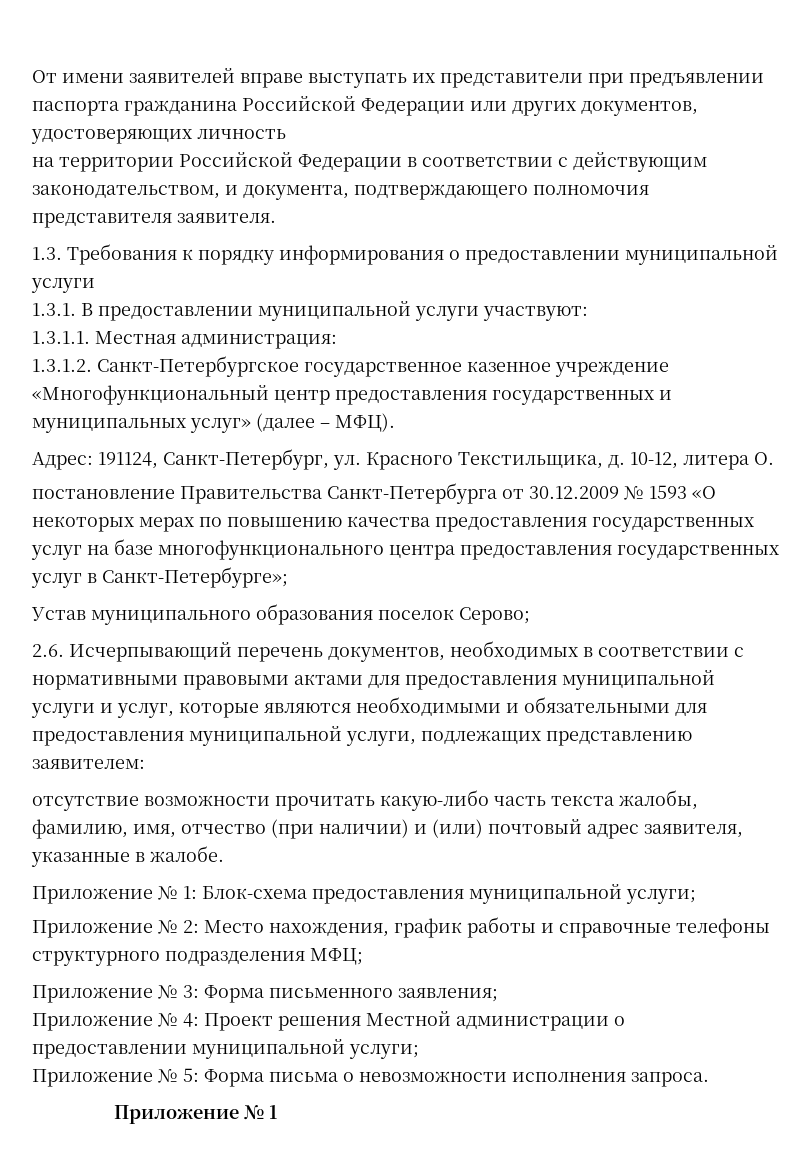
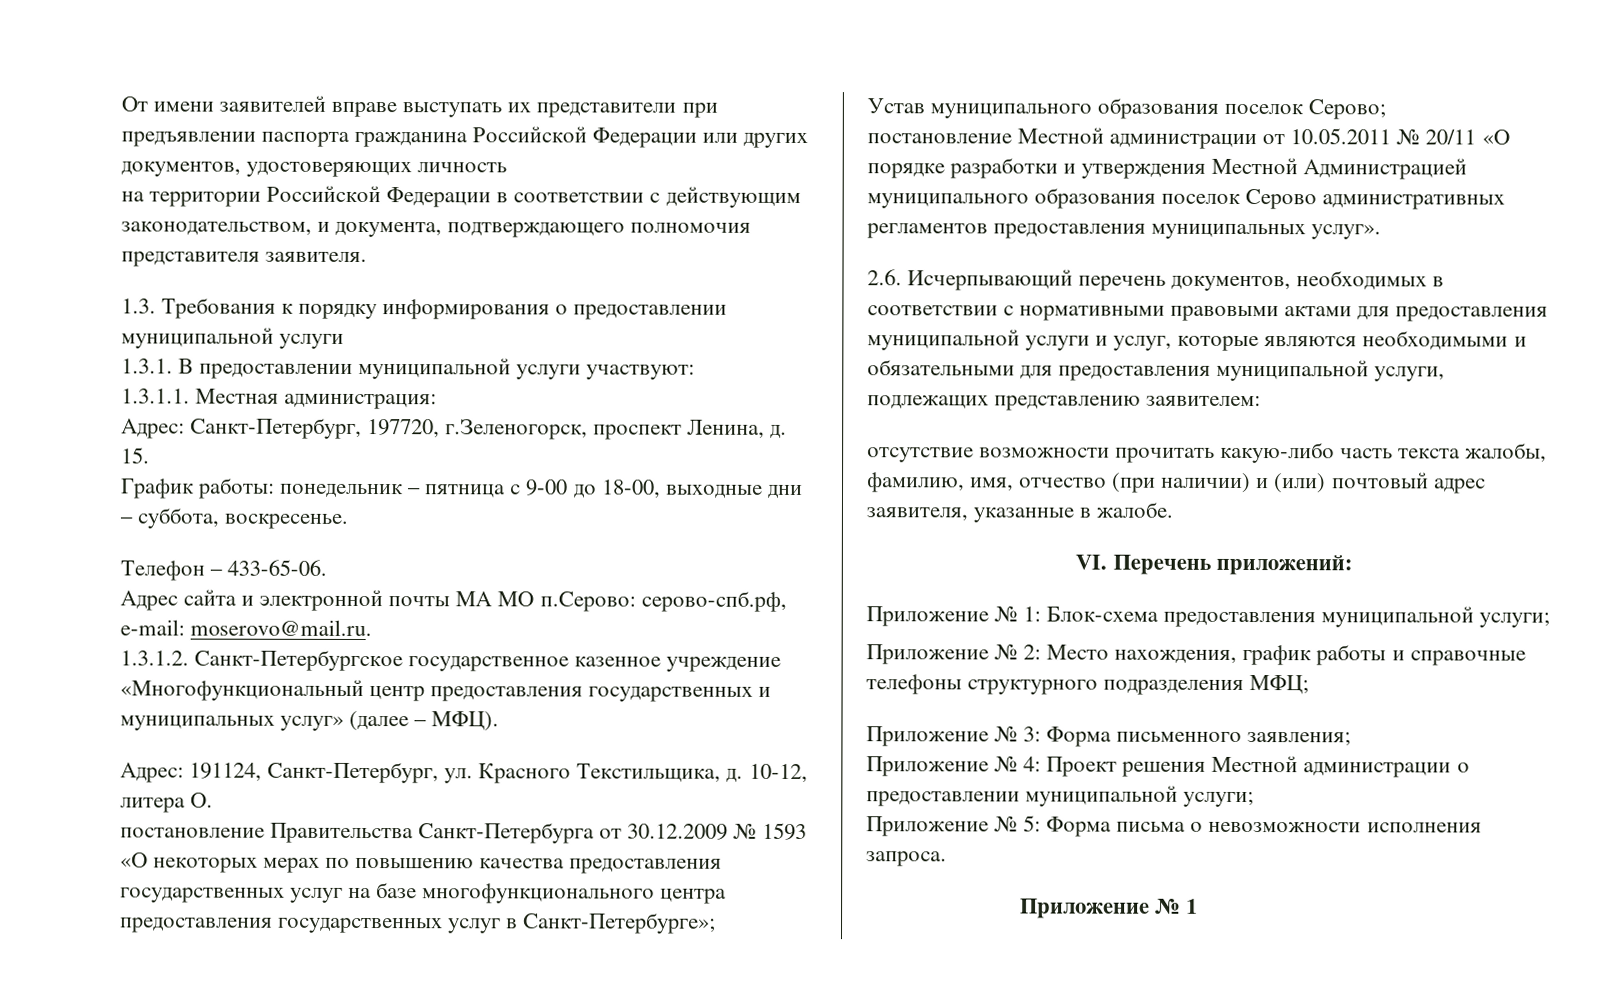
(337, 341) none -> [121,417,788,440] [121,447,150,464] [120,477,803,499] [120,507,349,529] [120,559,328,581] [120,589,787,612] [120,619,373,637] // Адрес: Санкт-Петербург, 197720, г.Зеленогорск, проспект Ленина, д. 15. // График работы: понедельник – пятница с 9-00 до 18-00, выходные дни – суббота, воскресенье. // Телефон – 433-65-06. // Адрес сайта и электронной почты МА МО п.Серово: серово-спб.рф, e-mail: moserovo@mail.ru.
(530, 616) none -> [867,127,1510,150] [867,157,1468,180] [867,187,1506,210] [866,223,1382,240] // постановление Местной администрации от 10.05.2011 № 20/11 «О порядке разработки и утверждения Местной Администрацией муниципального образования поселок Серово административных регламентов предоставления муниципальных услуг».
(224, 854) none -> [1075,554,1353,576] // VI. Перечень приложений:

